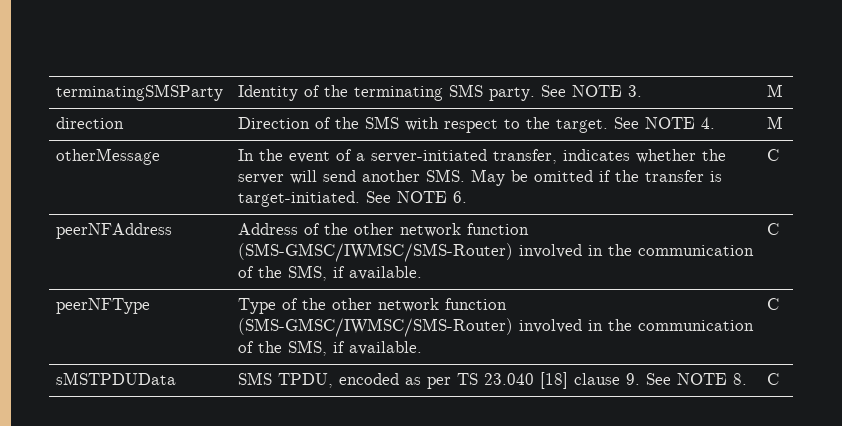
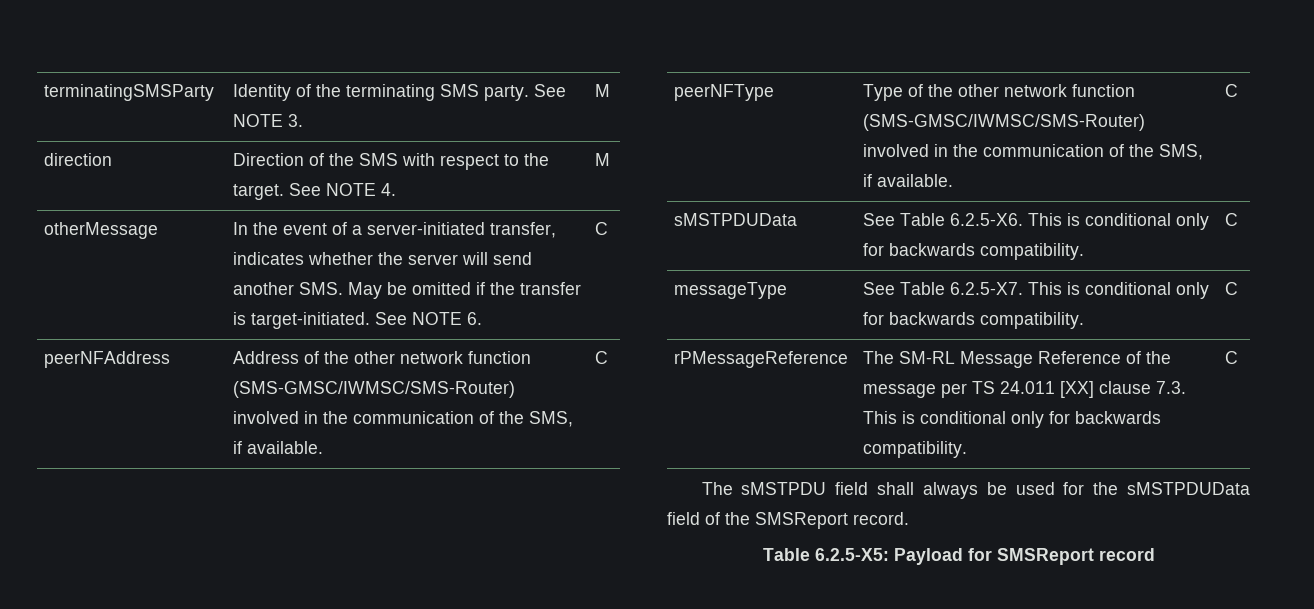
[238,372,748,389] [767,373,780,385] SMS TPDU, encoded as per TS 23.040 [18] clause 9. See NOTE 8. | C -> [863,213,1210,230] [863,243,1085,260] [1225,213,1239,226] [674,282,788,299] [863,282,1210,299] [863,312,1085,329] [1225,282,1239,295] [674,351,849,368] [863,351,1172,368] [863,381,1187,398] [863,411,1162,428] [863,441,968,458] [1225,351,1239,364] [701,482,1250,499] [667,512,909,529] [762,548,1155,565] See Table 6.2.5-X6. This is conditional only for backwards compatibility. | C // messageType | See Table 6.2.5-X7. This is conditional only for backwards compatibility. | C // rPMessageReference | The SM-RL Message Reference of the message per TS 24.011 [XX] clause 7.3. This is conditional only for backwards compatibility. | C // The sMSTPDU field shall always be used for the sMSTPDUData field of the SMSReport record. // Table 6.2.5-X5: Payload for SMSReport record

